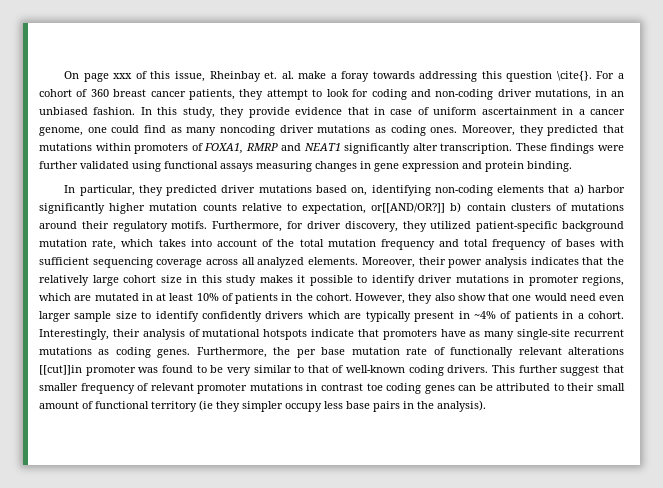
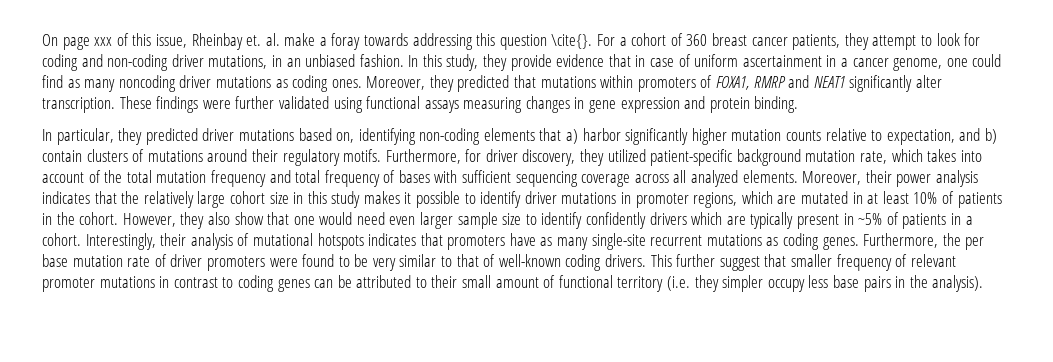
[371,203,446,213] or[[AND/OR?]] -> [959,128,981,141] and
[473,311,496,319] ~4% -> [858,213,883,225] ~5%
[311,329,355,337] indicate -> [368,233,417,246] indicates
[450,347,624,358] [39,365,159,376] functionally relevant alterations [[cut]]in promoter was -> [170,254,298,271] driver promoters were
[366,383,383,391] toe -> [222,277,234,288] to
[199,400,213,411] (ie -> [667,276,691,291] (i.e.

